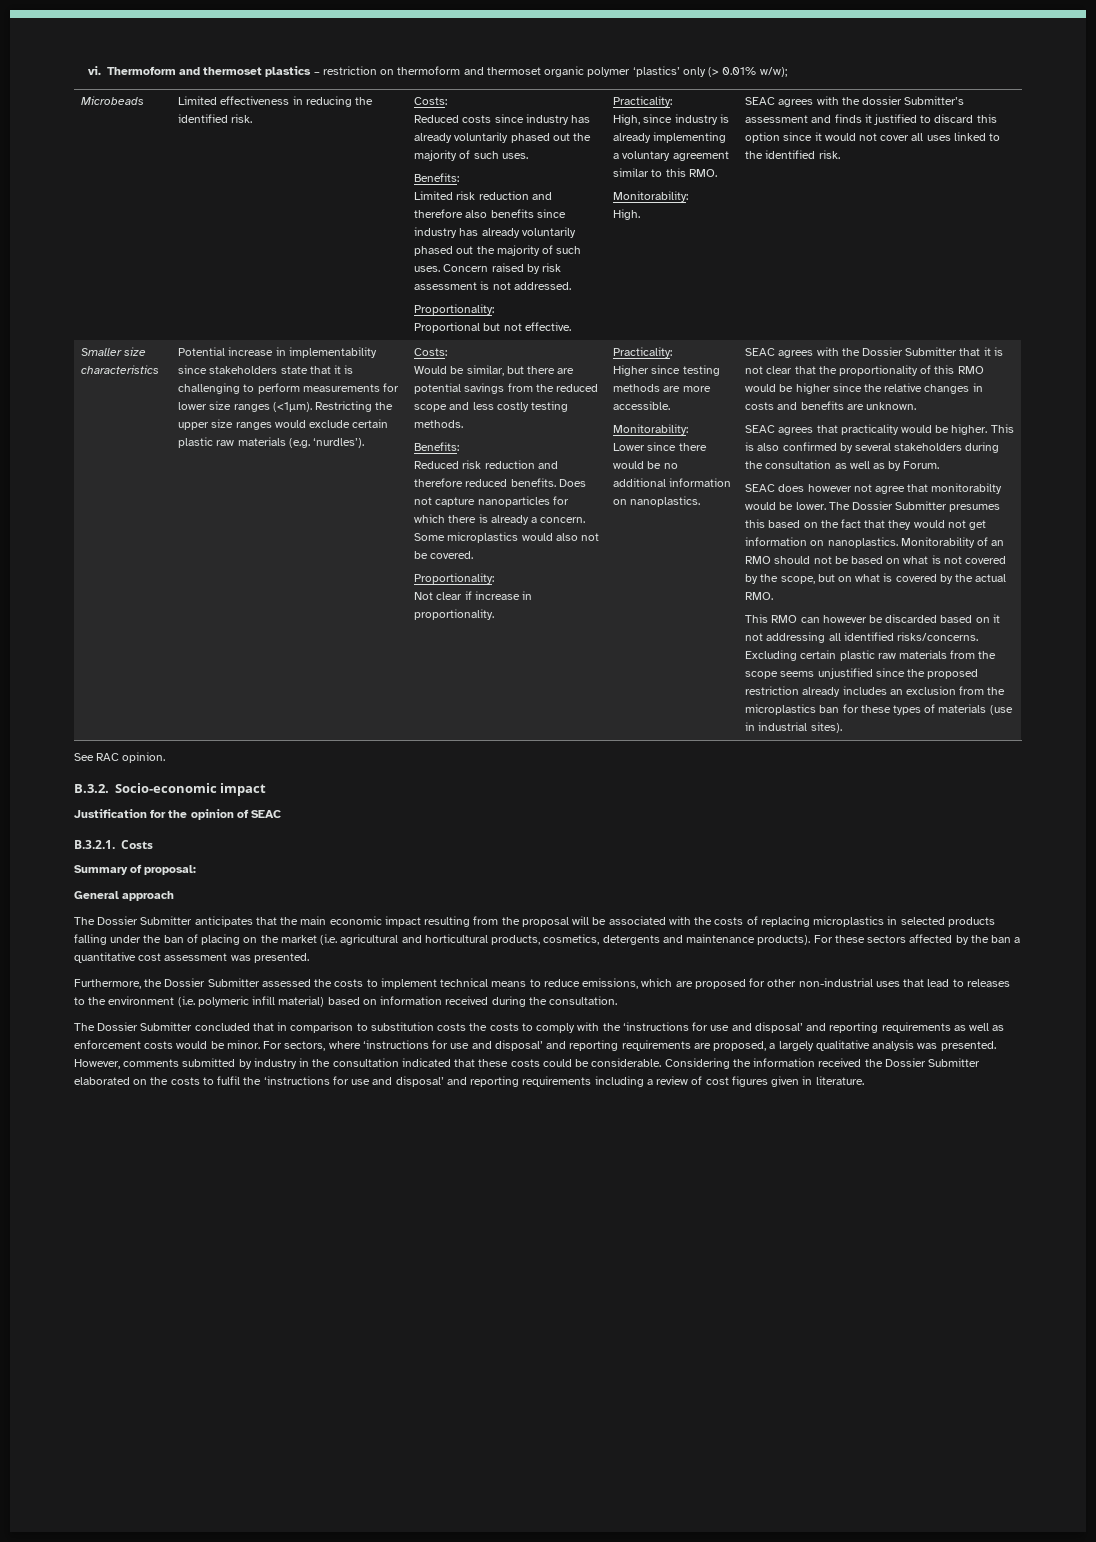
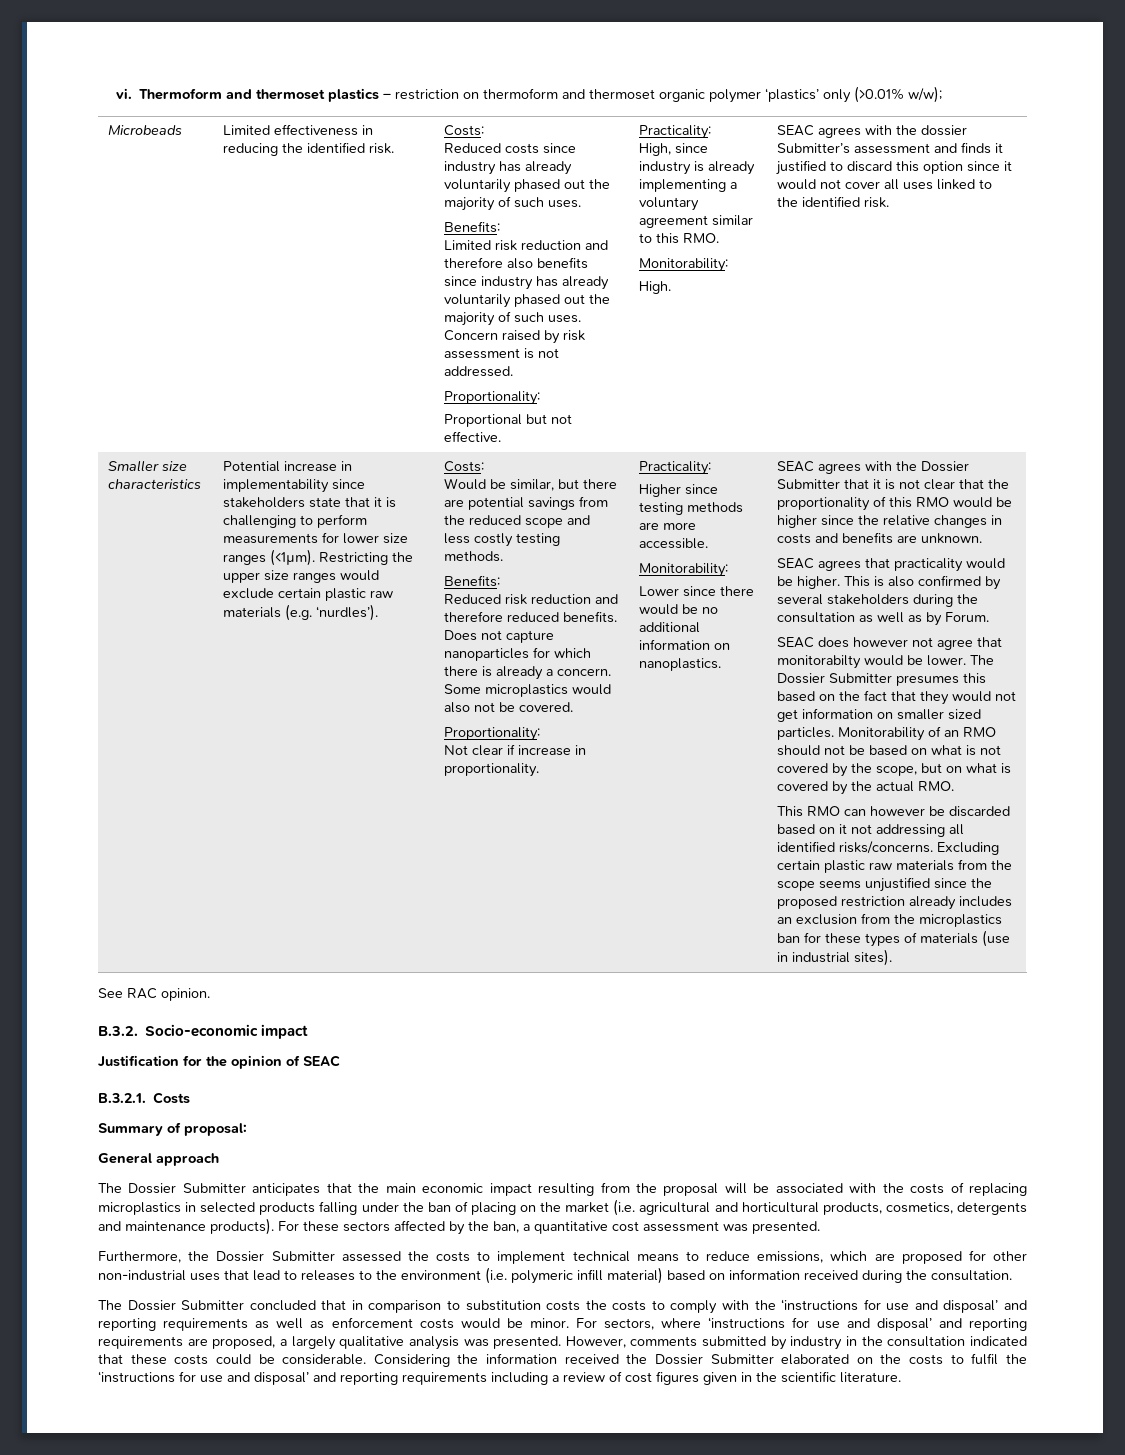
[708,67,757,77] (> 0.01% -> [853,86,904,103] (>0.01%
[827,537,898,548] nanoplastics. -> [897,709,982,720] [777,727,835,740] smaller sized particles.
[991,935,1012,943] ban -> [493,1221,519,1233] ban,
(813, 1080) none -> [756,1371,836,1383] the scientific

